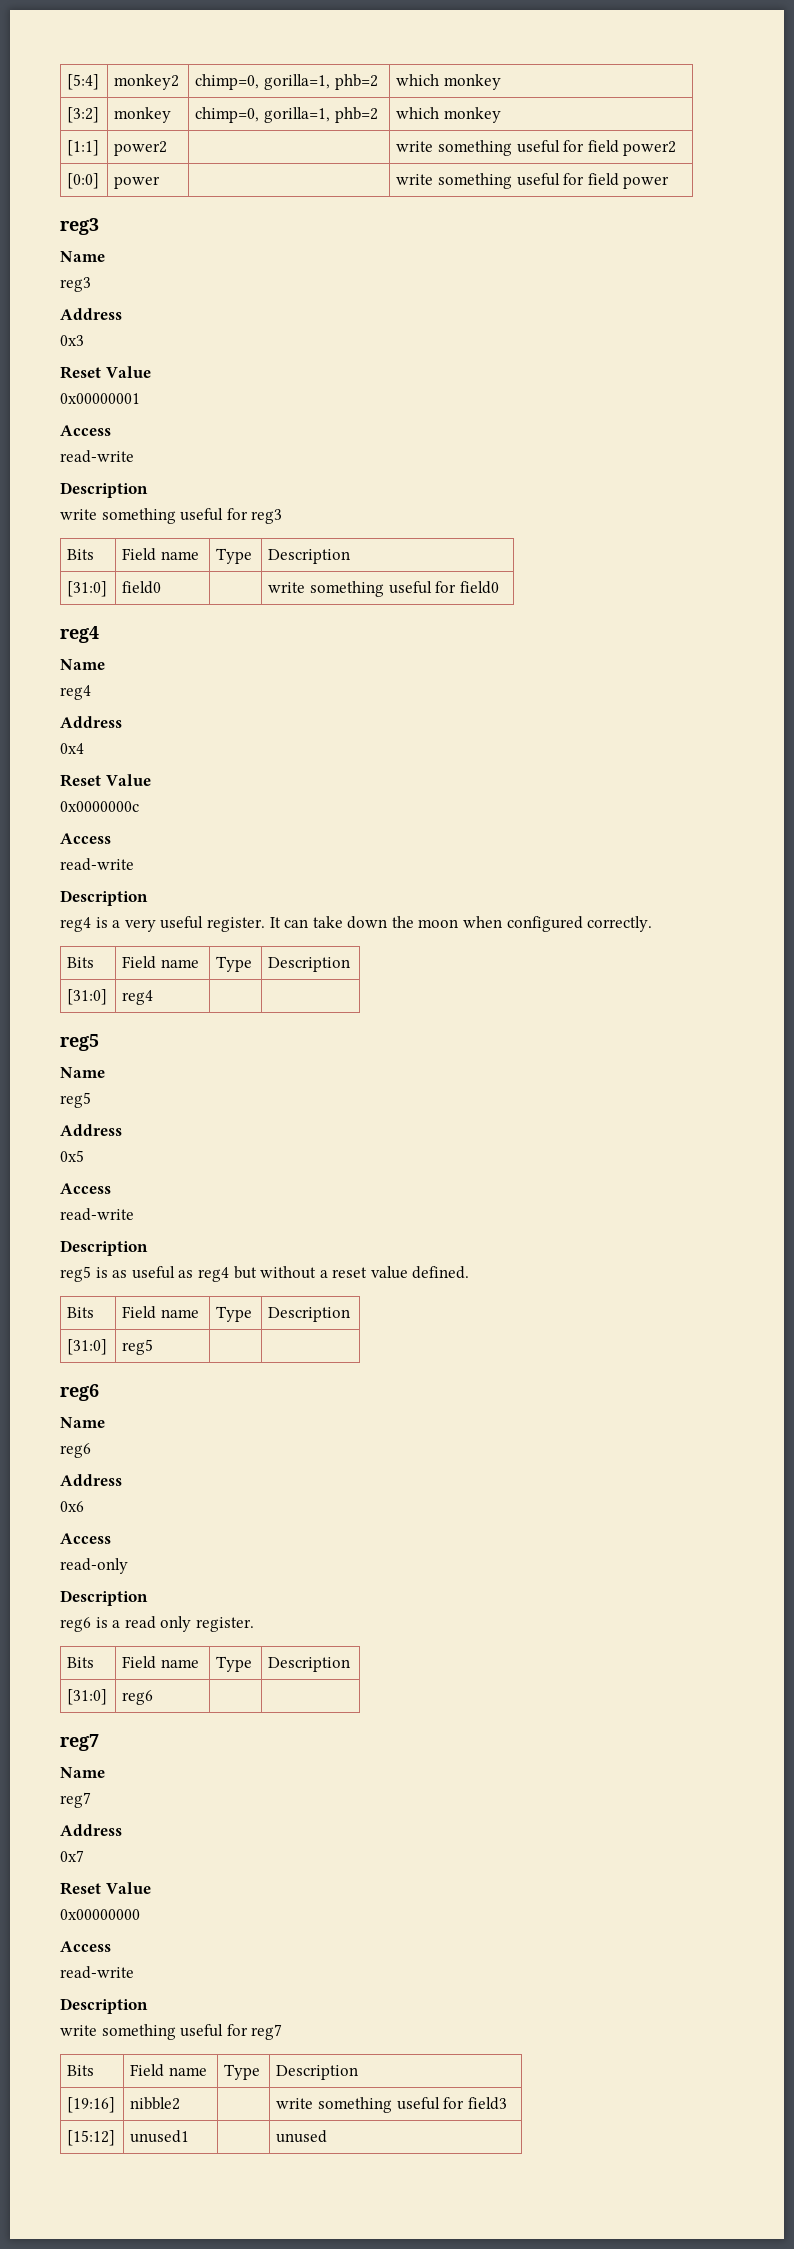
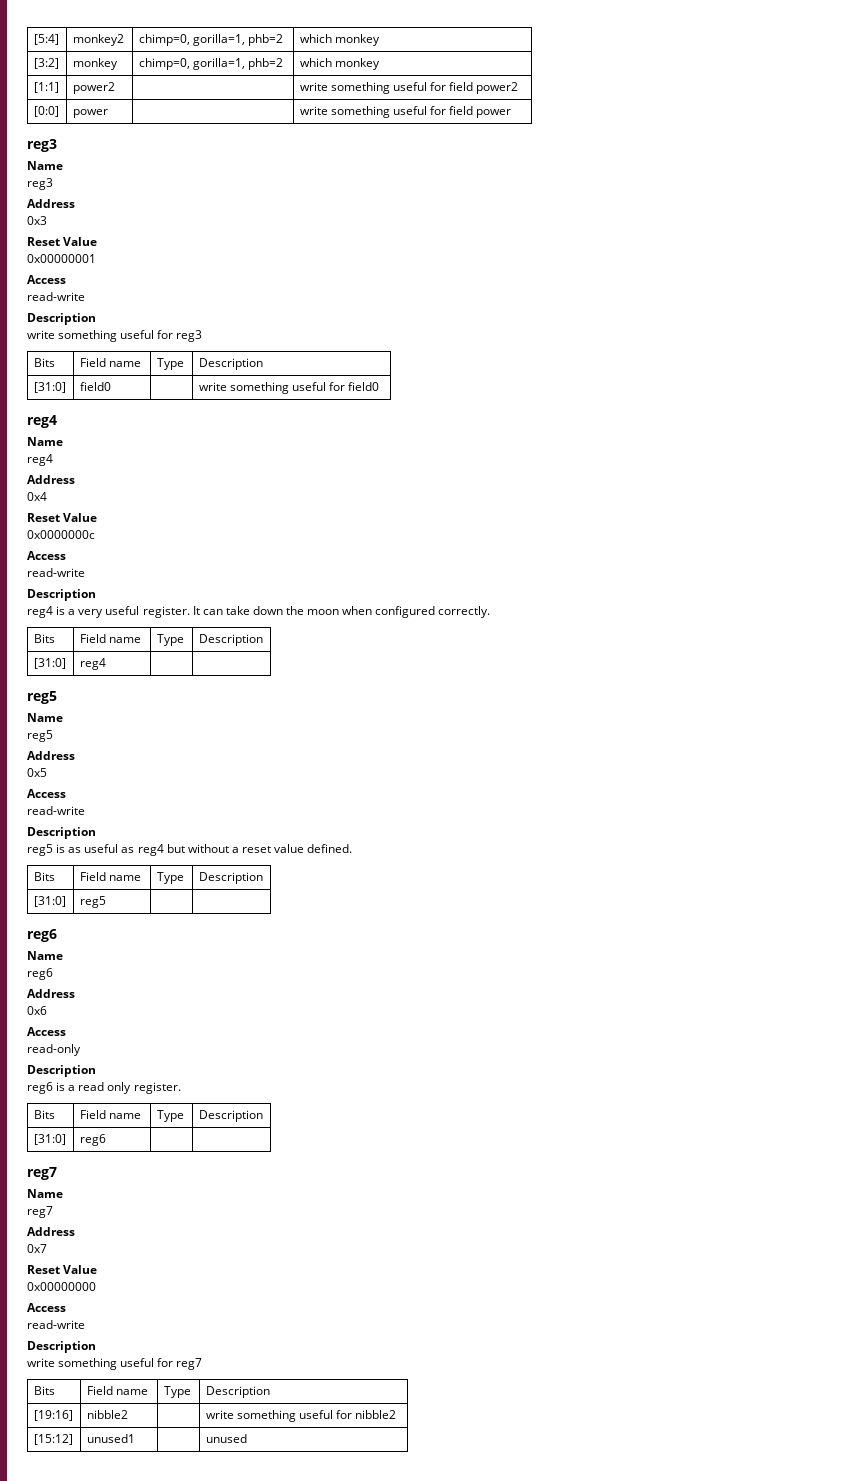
[467,2097,507,2110] field3 -> [355,1410,397,1419] nibble2

